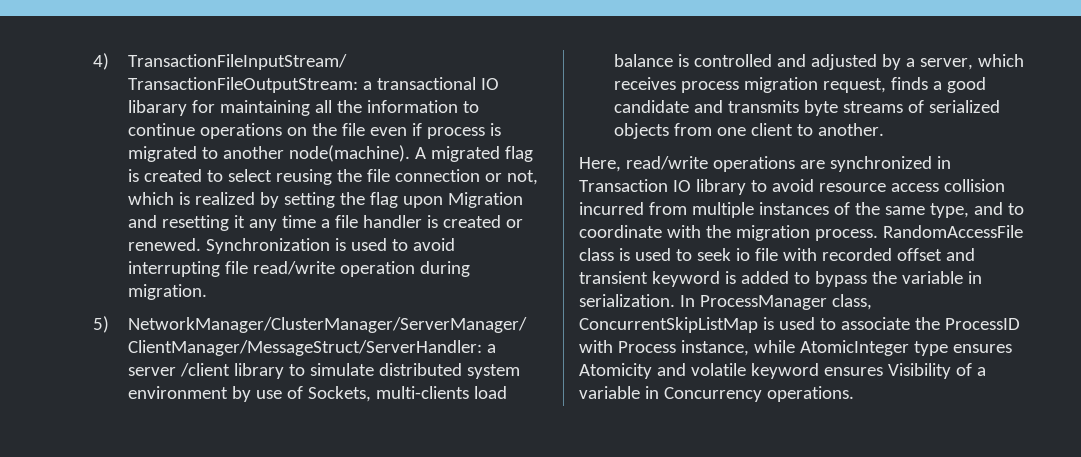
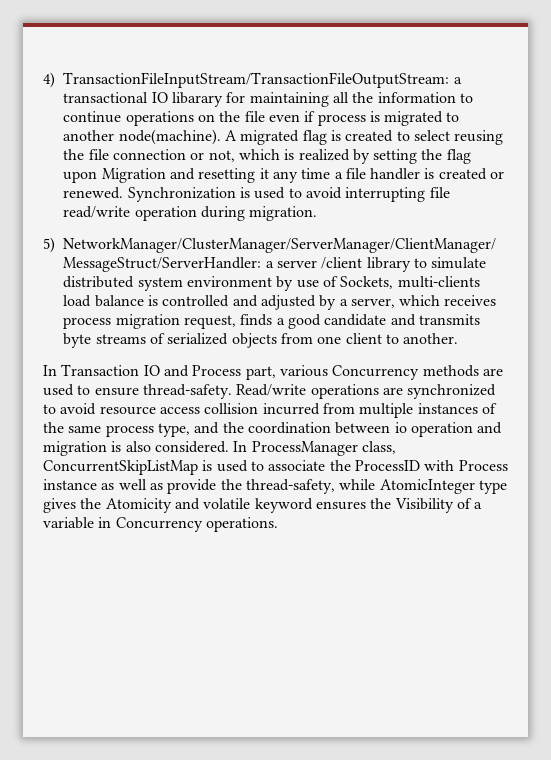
[579,156,951,172] [579,179,746,195] Here, read/write operations are synchronized in Transaction IO library -> [43,364,503,380] [43,384,497,399] In Transaction IO and Process part, various Concurrency methods are used to ensure thread-safety. Read/write operations are synchronized
(925, 210) none -> [105,425,154,437] process
[1007,203,1024,215] [579,225,1023,241] [579,248,975,261] [579,271,982,287] [579,294,675,307] to coordinate with the migration process. RandomAccessFile class is used to seek io file with recorded offset and transient keyword is added to bypass the variable in serialization. -> [222,422,503,437] [43,441,229,456] the coordination between io operation and migration is also considered.
[680,340,749,356] instance, -> [43,479,335,494] instance as well as provide the thread-safety,
[952,344,1012,353] ensures -> [43,498,102,513] gives the
(883, 371) none -> [370,498,392,509] the

